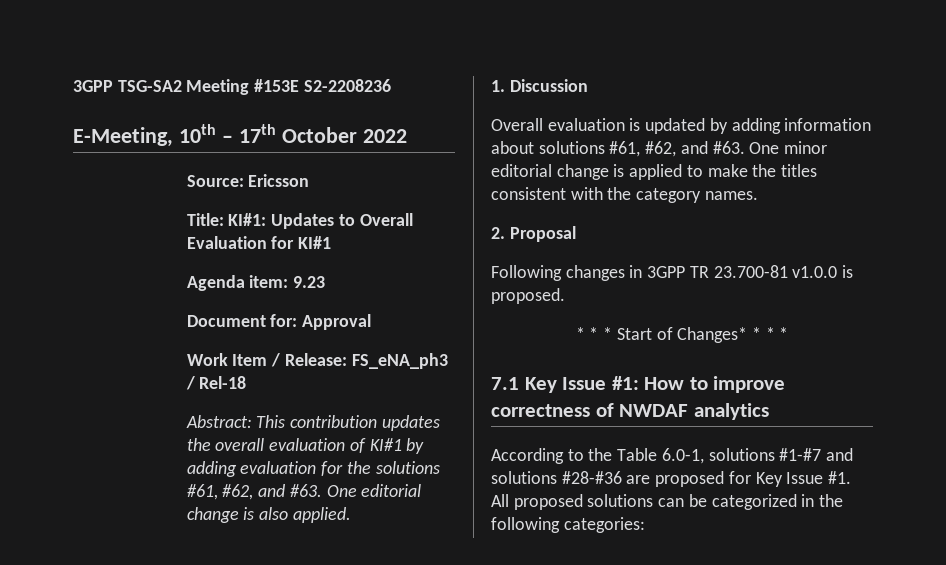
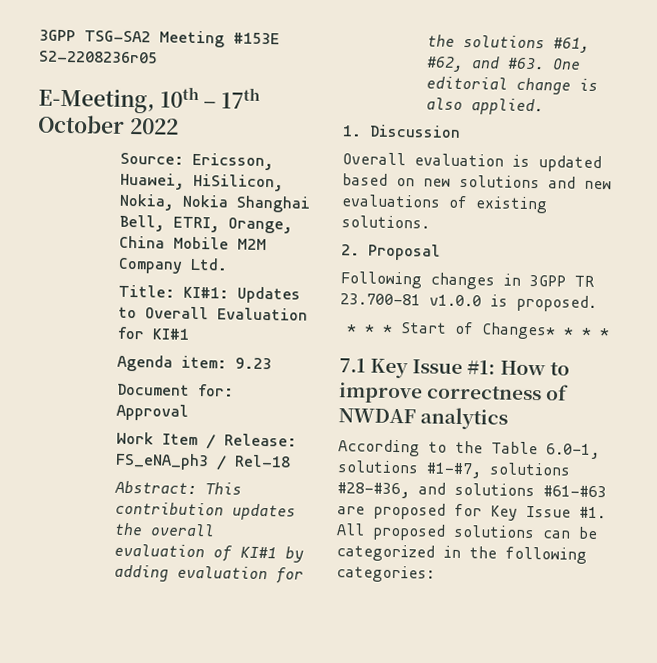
[303,79,391,92] S2-2208236 -> [39,50,158,64] S2-2208236r05
[248,174,310,187] Ericsson -> [191,152,274,171] [119,172,284,192] [118,193,311,213] [118,214,293,234] [118,235,267,251] [117,257,228,274] Ericsson, Huawei, HiSilicon, Nokia, Nokia Shanghai Bell, ETRI, Orange, China Mobile M2M Company Ltd.
[709,118,872,134] [491,141,828,157] [491,164,818,180] [491,187,758,203] by adding information about solutions #61, #62, and #63. One minor editorial change is applied to make the titles consistent with the category names. -> [342,173,612,190] [341,194,548,214] [341,215,430,229] based on new solutions and new evaluations of existing solutions.
[779,448,822,461] #1-#7 -> [426,462,571,479] [337,482,410,499] #1-#7, solutions #28-#36,
[561,471,622,484] #28-#36 -> [543,485,607,498] #61-#63

